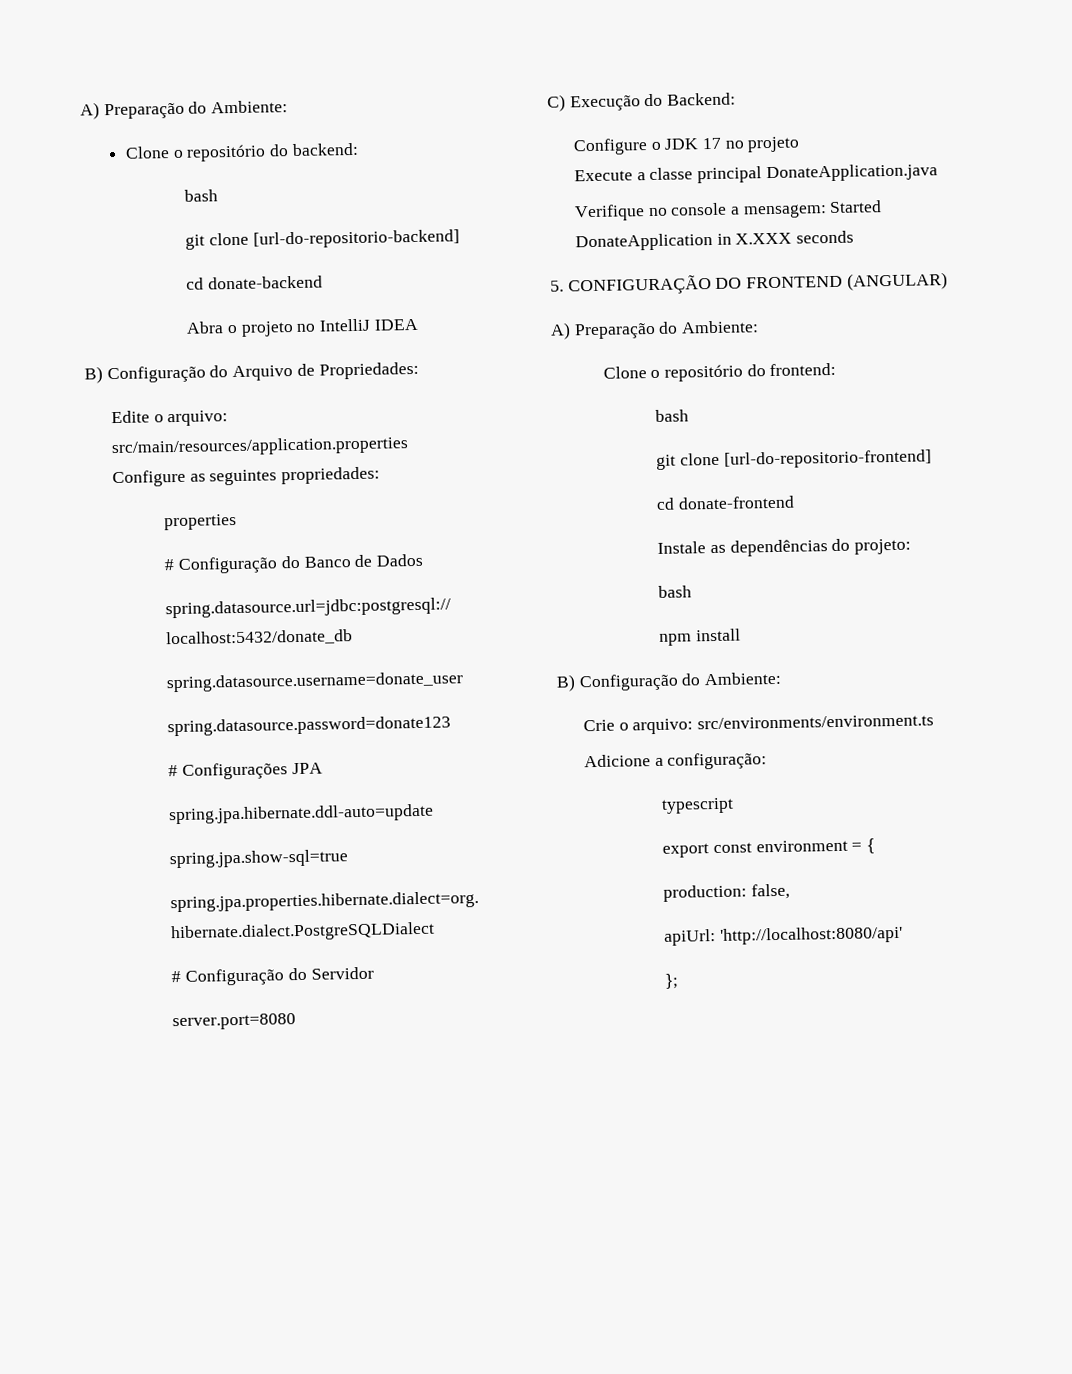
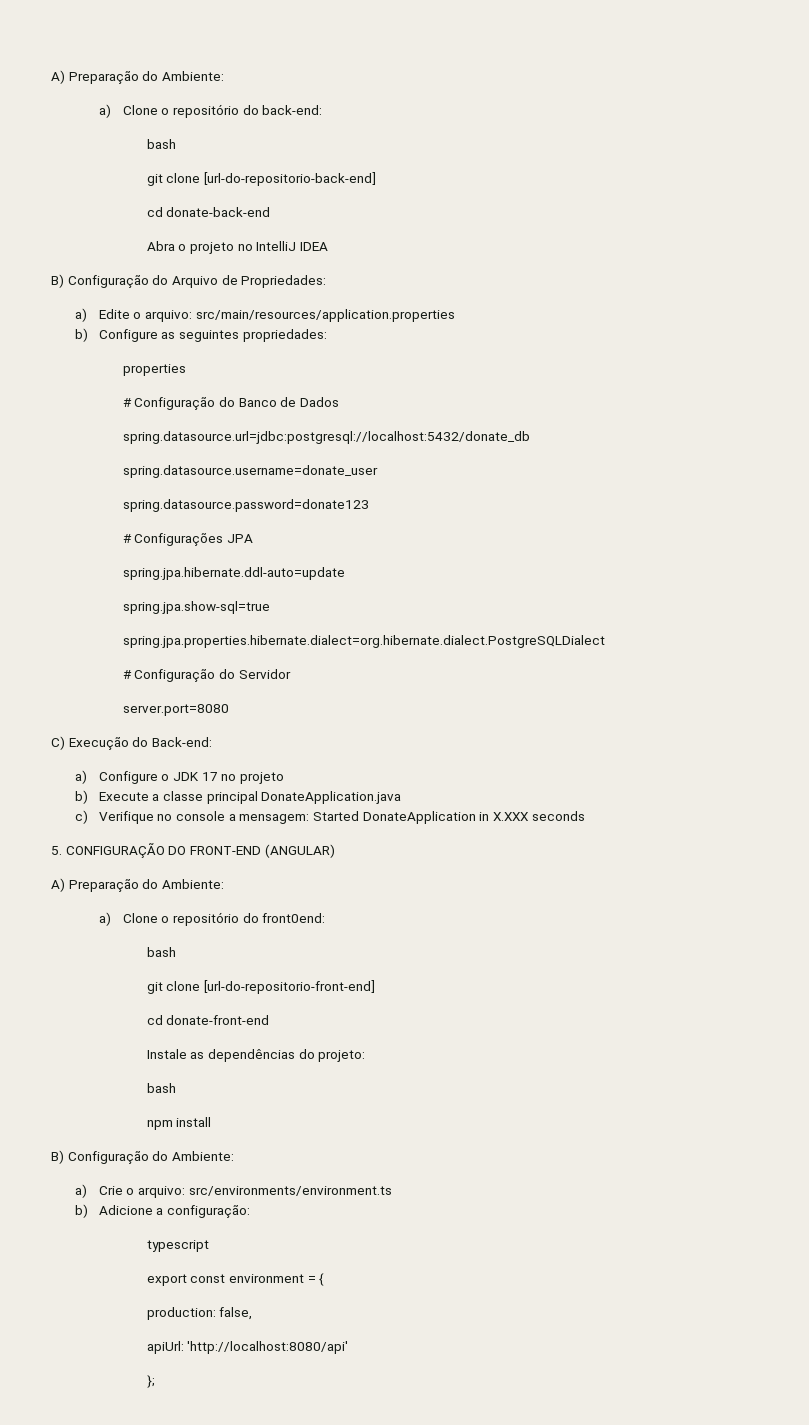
[80,100,289,120] [125,142,359,162] [184,189,219,202] [185,229,460,250] [186,275,323,290] A) Preparação do Ambiente: // Clone o repositório do backend: // bash // git clone [url-do-repositorio-backend] // cd donate-backend -> [51,70,224,84] [98,104,323,118] [146,139,176,149] [146,172,376,186] [146,207,271,217] A) Preparação do Ambiente: // a) Clone o repositório do back-end: // bash // git clone [url-do-repositorio-back-end] // cd donate-back-end
(419, 370) none -> [74,308,87,322] a)
(409, 447) none -> [74,328,88,342] b)
[667,92,737,106] Backend: // -> [151,737,212,747] [74,770,87,784] Back-end: // a)
(801, 144) none -> [74,790,88,804] b)
(938, 173) none -> [74,810,88,824] c)
[746,275,844,289] FRONTEND -> [189,846,261,855] FRONT-END
[602,362,837,382] [655,409,690,422] [656,449,932,470] [656,495,795,510] Clone o repositório do frontend: // bash // git clone [url-do-repositorio-frontend] // cd donate-frontend -> [98,912,326,926] [146,947,176,957] [146,980,375,994] [146,1015,270,1025] a) Clone o repositório do front0end: // bash // git clone [url-do-repositorio-front-end] // cd donate-front-end
(782, 678) none -> [74,1184,87,1198] a)
(934, 722) none -> [74,1204,88,1218] b)

